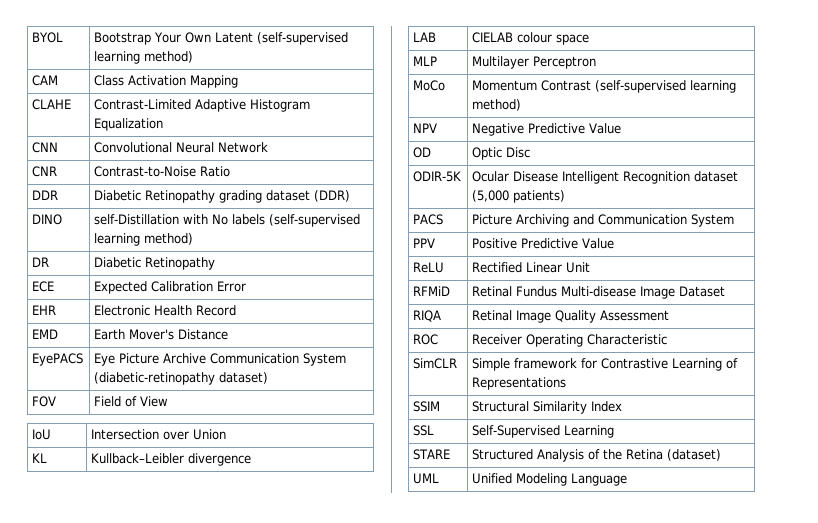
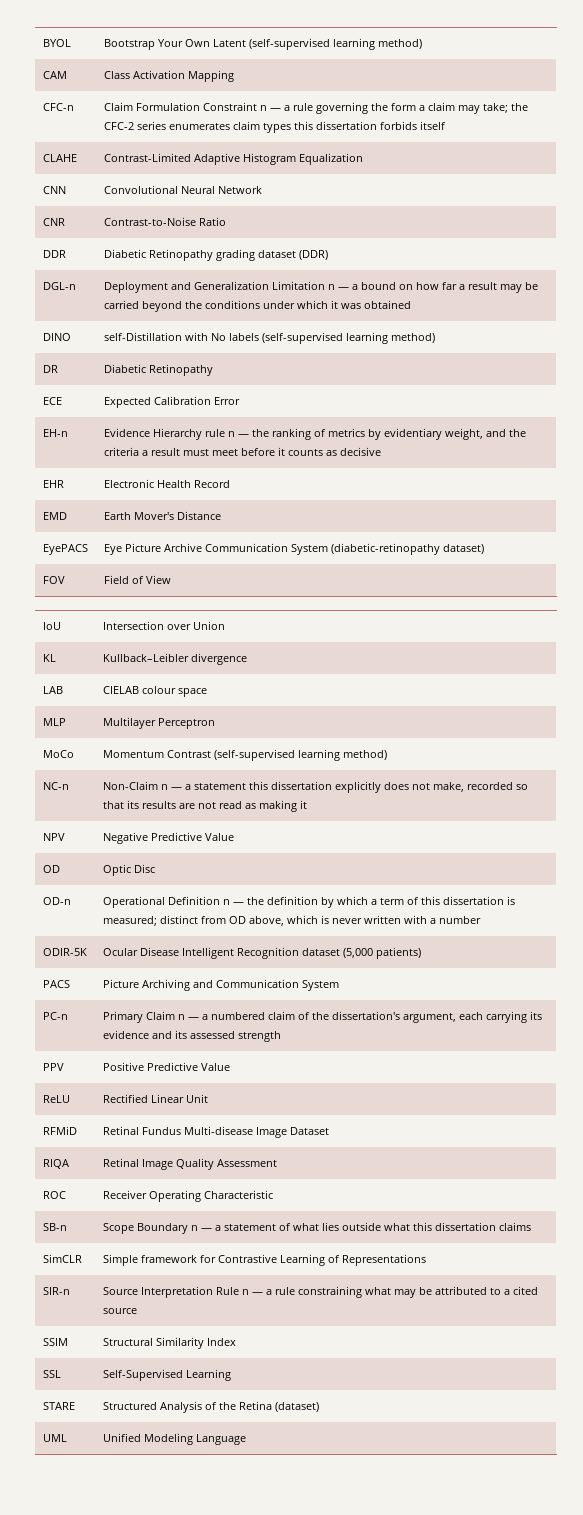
(239, 81) none -> [42,103,74,111] [103,102,528,114] [103,121,446,133] // CFC-n | Claim Formulation Constraint n — a rule governing the form a claim may take; the CFC-2 series enumerates claim types this dissertation forbids itself
(351, 196) none -> [42,282,76,290] [103,281,538,293] [103,300,411,312] // DGL-n | Deployment and Generalization Limitation n — a bound on how far a result may be carried beyond the conditions under which it was obtained
(247, 286) none -> [42,429,68,437] [103,428,526,440] [103,447,381,456] // EH-n | Evidence Hierarchy rule n — the ranking of metrics by evidentiary weight, and the criteria a result must meet before it counts as decisive
(522, 105) none -> [42,782,69,790] [102,781,528,793] [102,800,307,812] // NC-n | Non-Claim n — a statement this dissertation explicitly does not make, recorded so that its results are not read as making it
(531, 152) none -> [42,897,71,905] [102,896,515,908] [102,915,481,926] // OD-n | Operational Definition n — the definition by which a term of this dissertation is measured; distinct from OD above, which is never written with a number
(735, 220) none -> [42,1012,68,1020] [102,1011,542,1023] [102,1030,281,1042] // PC-n | Primary Claim n — a numbered claim of the dissertation's argument, each carrying its evidence and its assessed strength
(668, 339) none -> [42,1223,67,1231] [102,1222,531,1234] // SB-n | Scope Boundary n — a statement of what lies outside what this dissertation claims
(567, 383) none -> [42,1287,70,1295] [102,1286,538,1298] [102,1308,137,1314] // SIR-n | Source Interpretation Rule n — a rule constraining what may be attributed to a cited source

